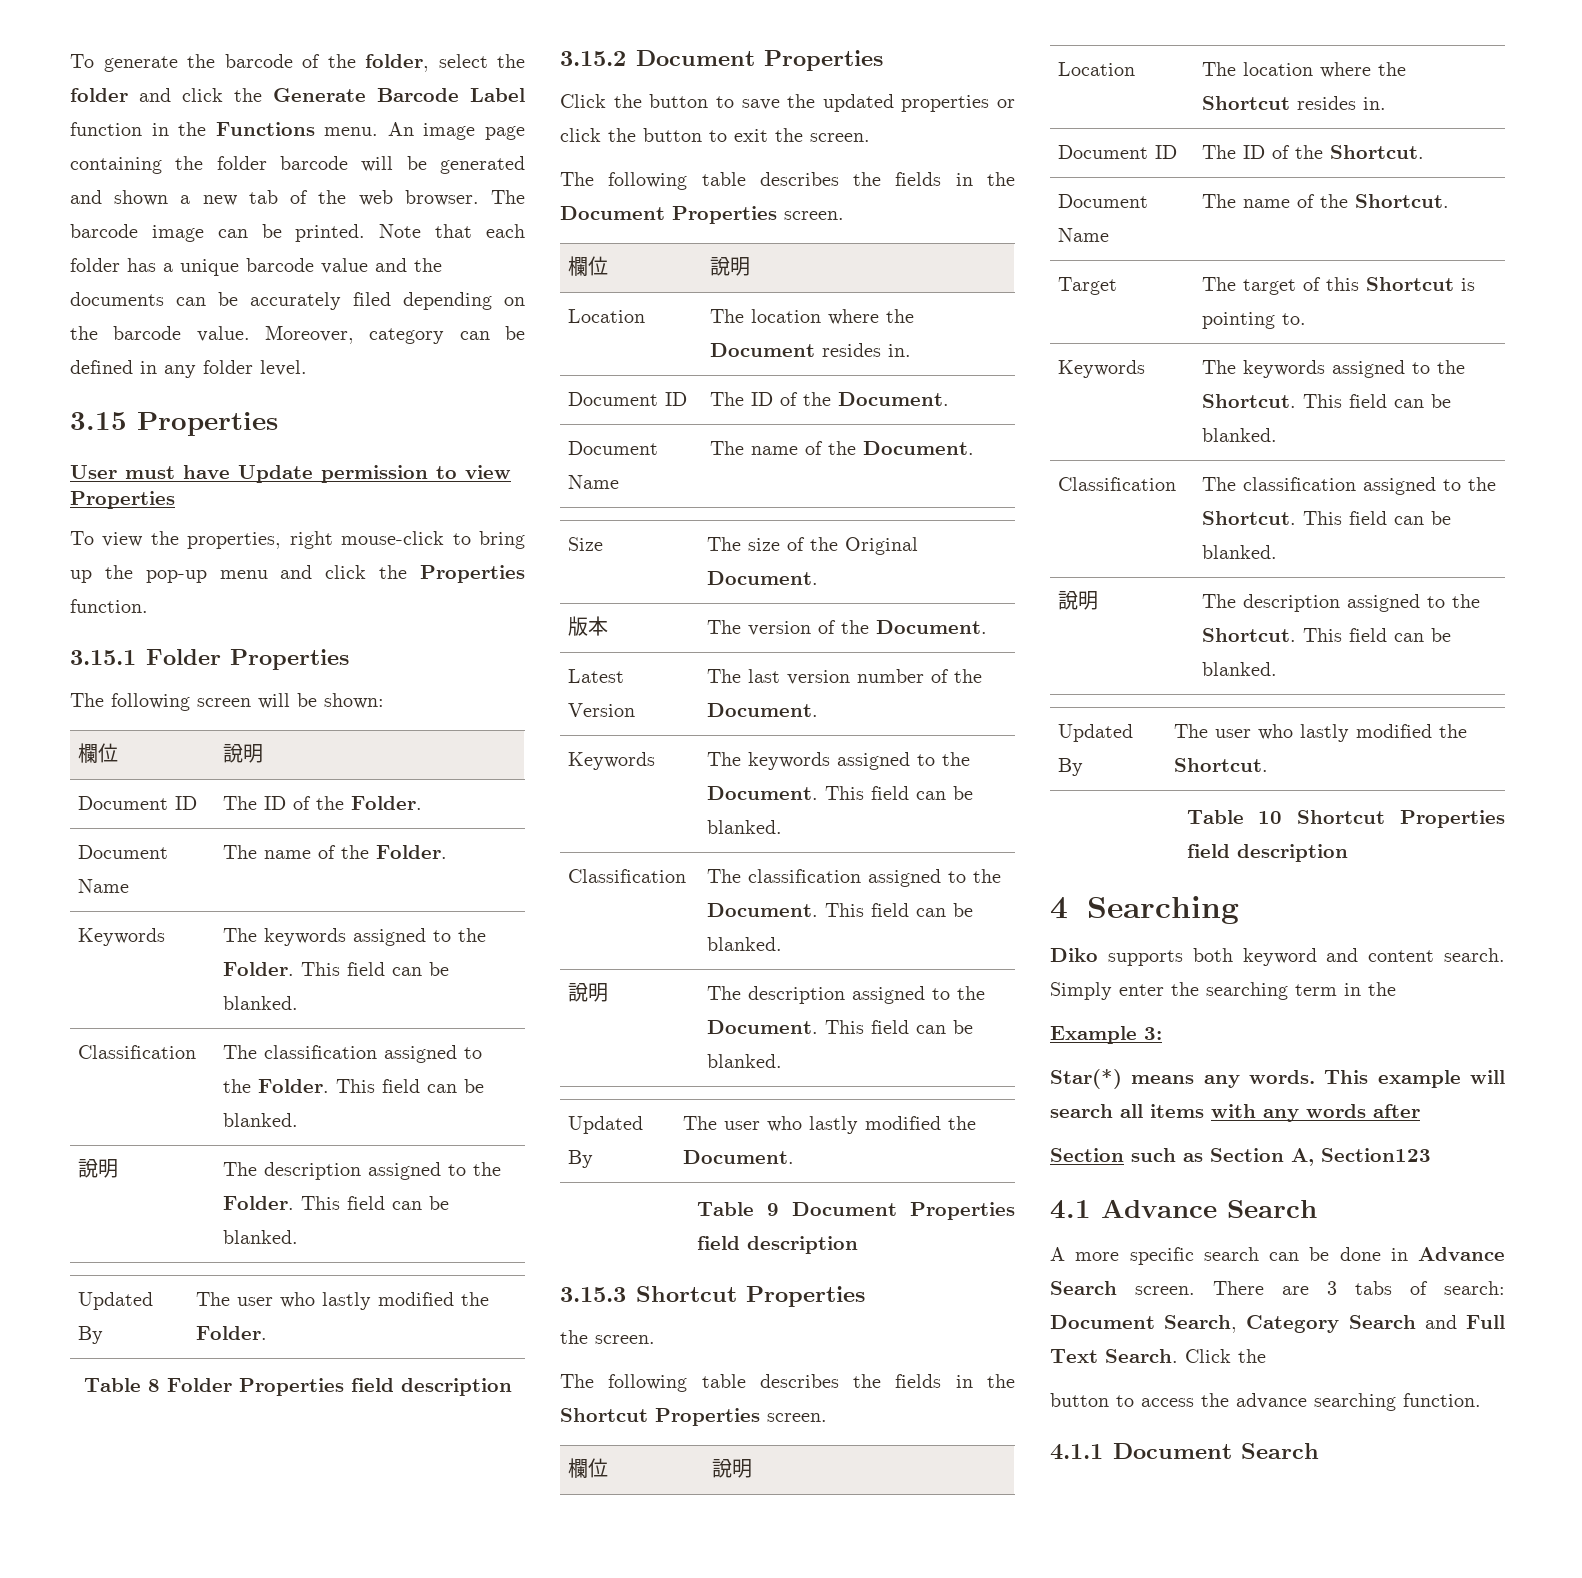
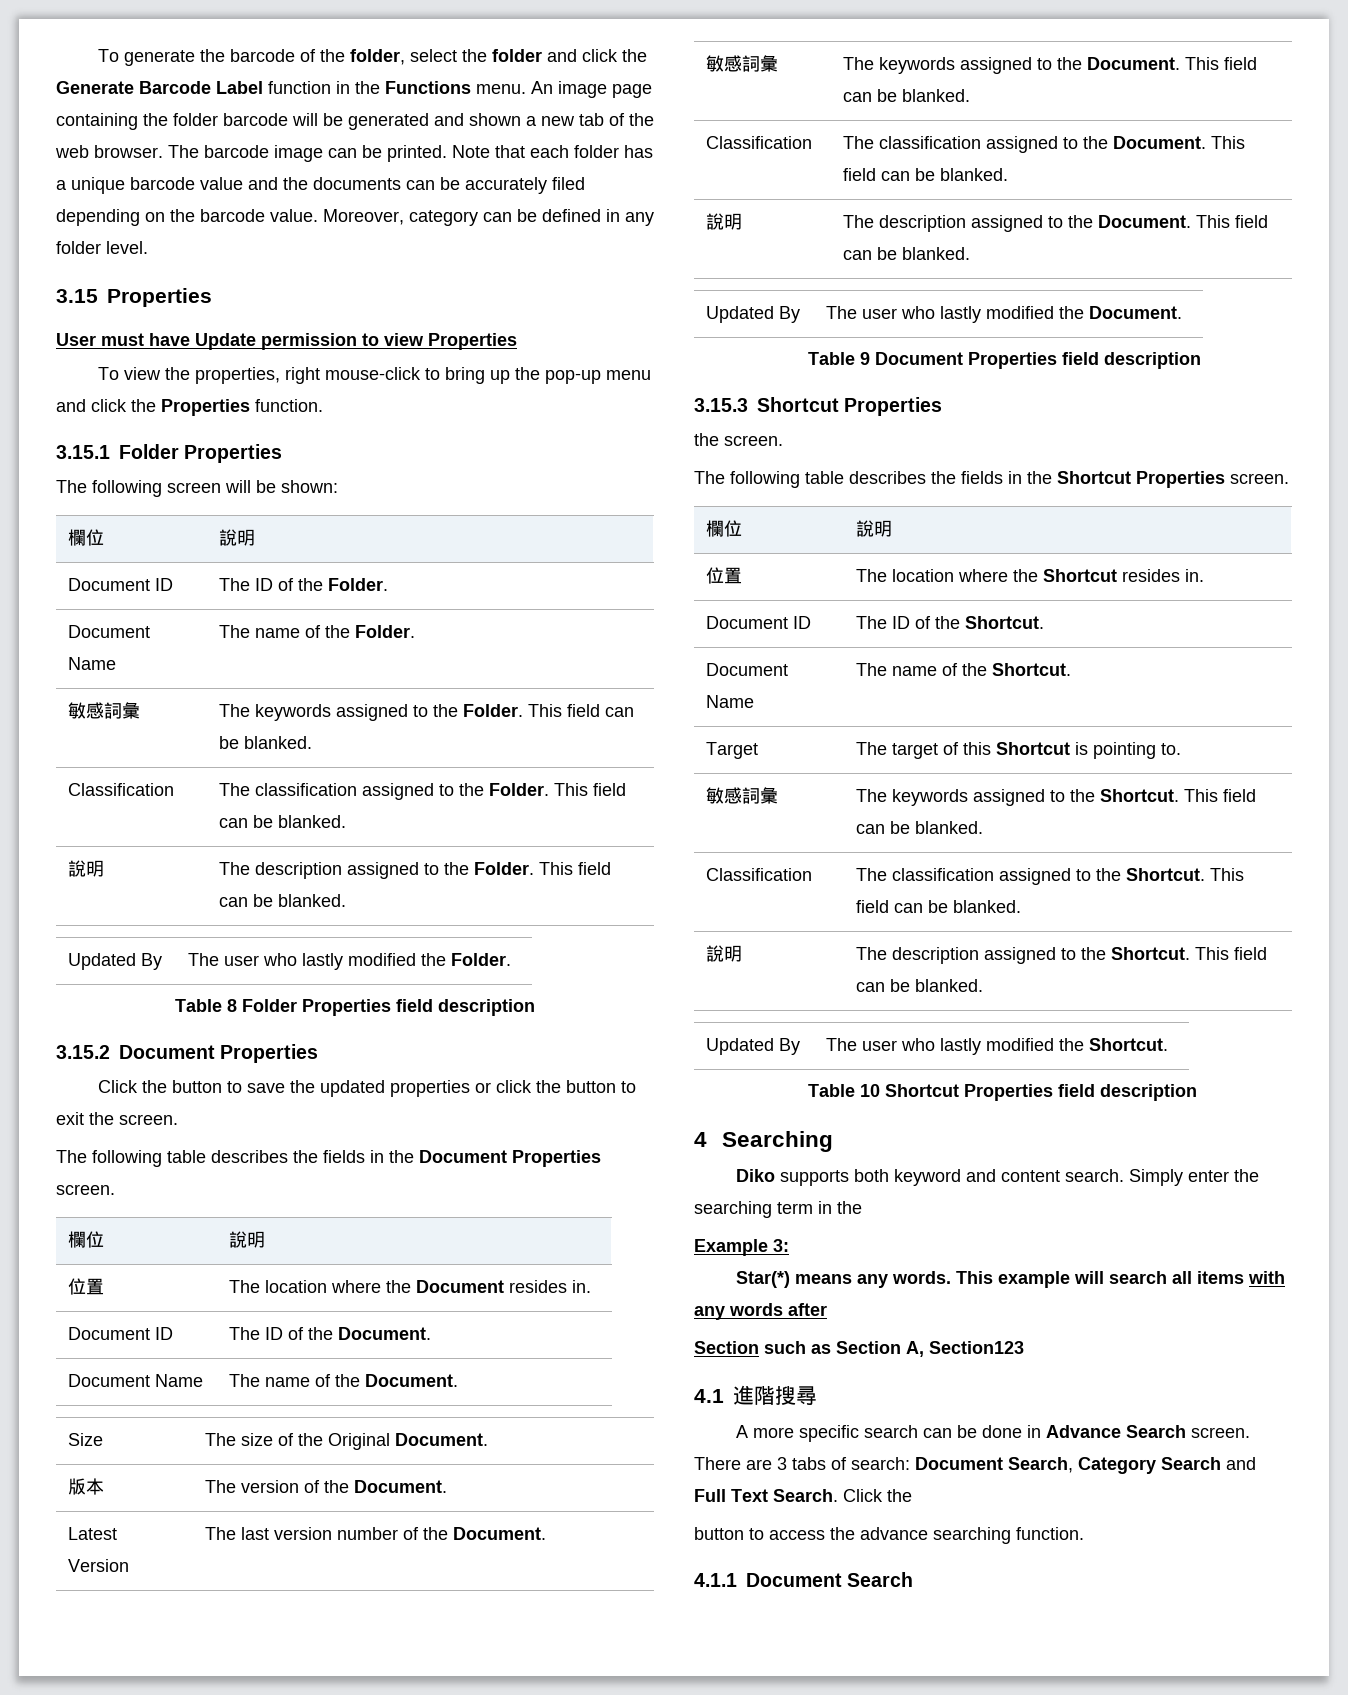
[78,928,166,946] Keywords -> [67,702,140,719] 敏感詞彙
[568,309,646,323] Location -> [67,1278,104,1295] 位置
[568,752,656,770] Keywords -> [705,55,778,72] 敏感詞彙
[1058,62,1136,76] Location -> [705,567,742,584] 位置
[1058,360,1146,378] Keywords -> [705,787,778,804] 敏感詞彙
[1101,1199,1317,1218] Advance Search -> [733,1385,817,1405] 進階搜尋

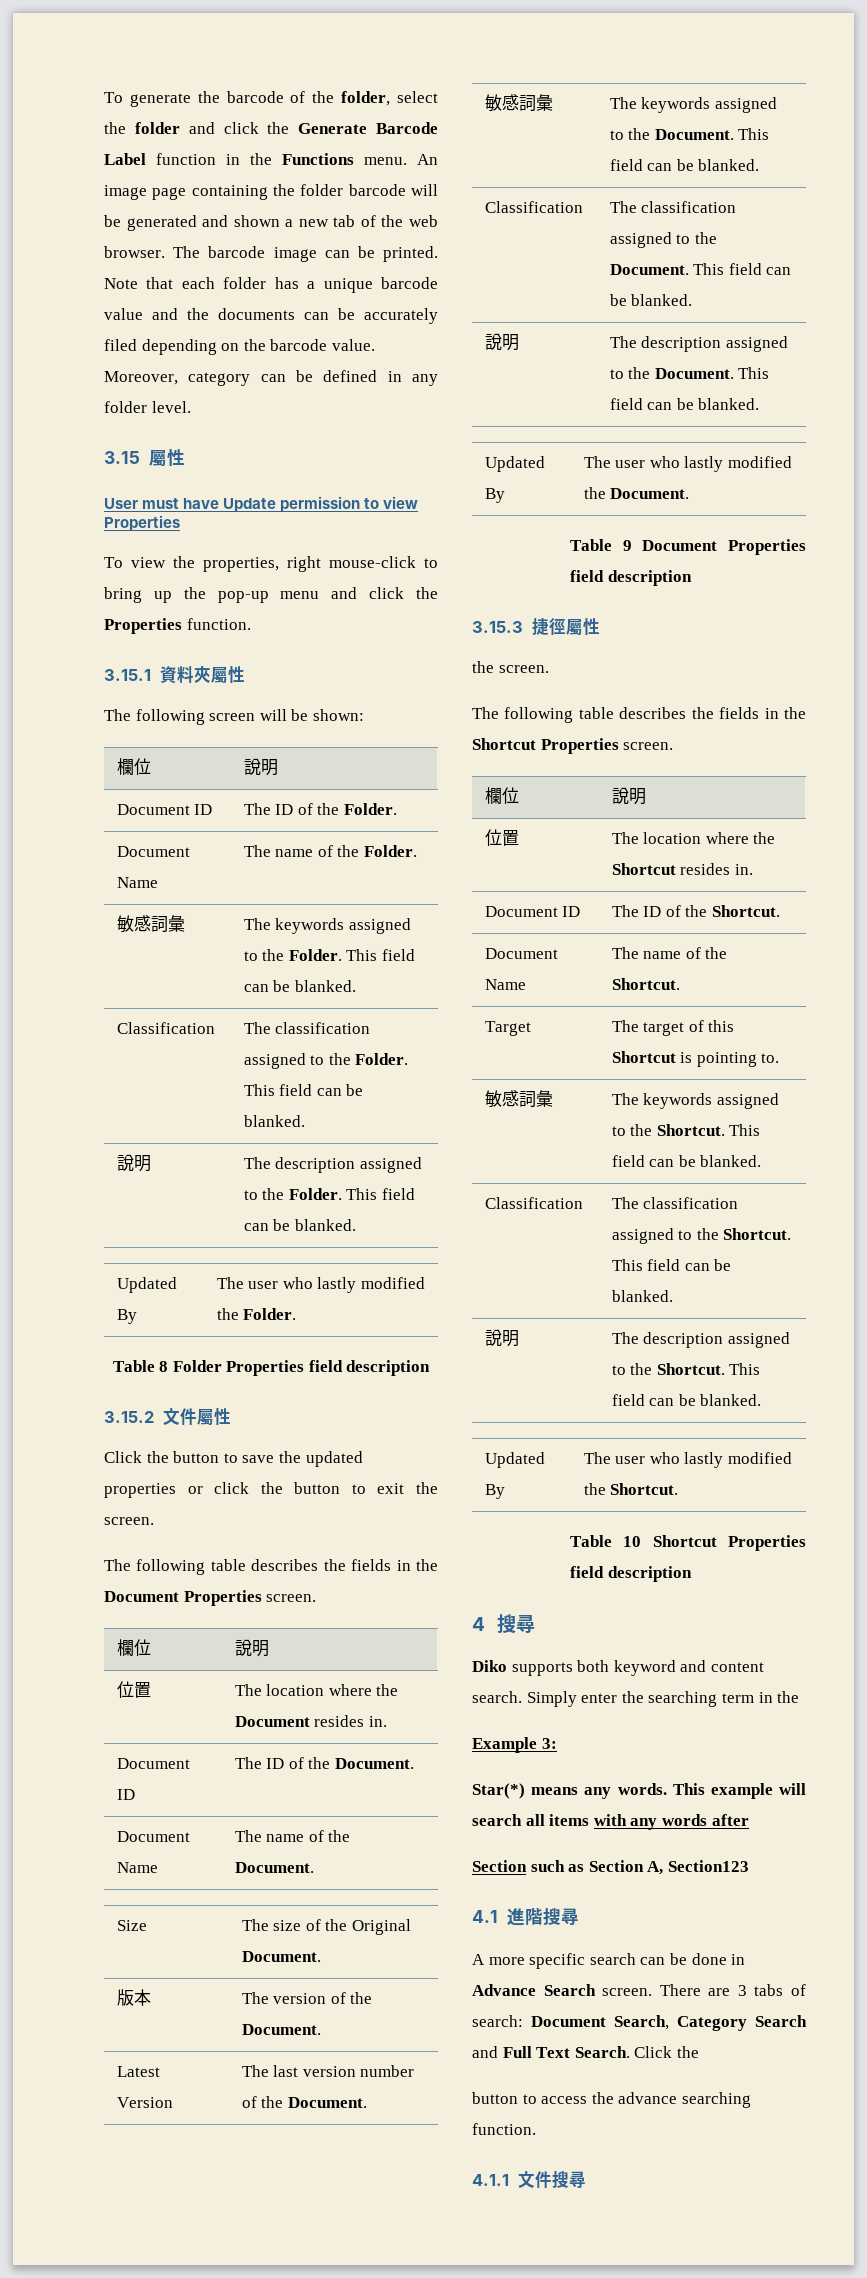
[107,288,212,307] Properties -> [148,449,185,467] 屬性
[119,444,283,463] Folder Properties -> [159,666,245,684] 資料夾屬性
[119,1044,319,1063] Document Properties -> [162,1408,231,1426] 文件屬性
[757,397,943,416] Shortcut Properties -> [531,618,600,636] 捷徑屬性
[722,1131,834,1152] Searching -> [496,1614,535,1634] 搜尋
[746,1572,914,1587] Document Search -> [517,2171,586,2189] 文件搜尋

